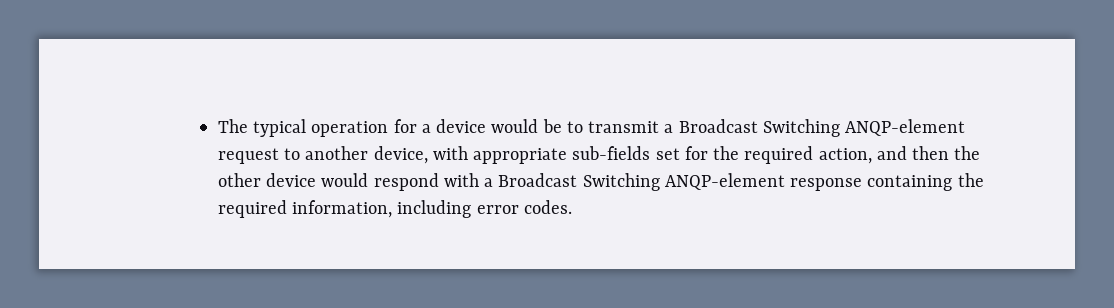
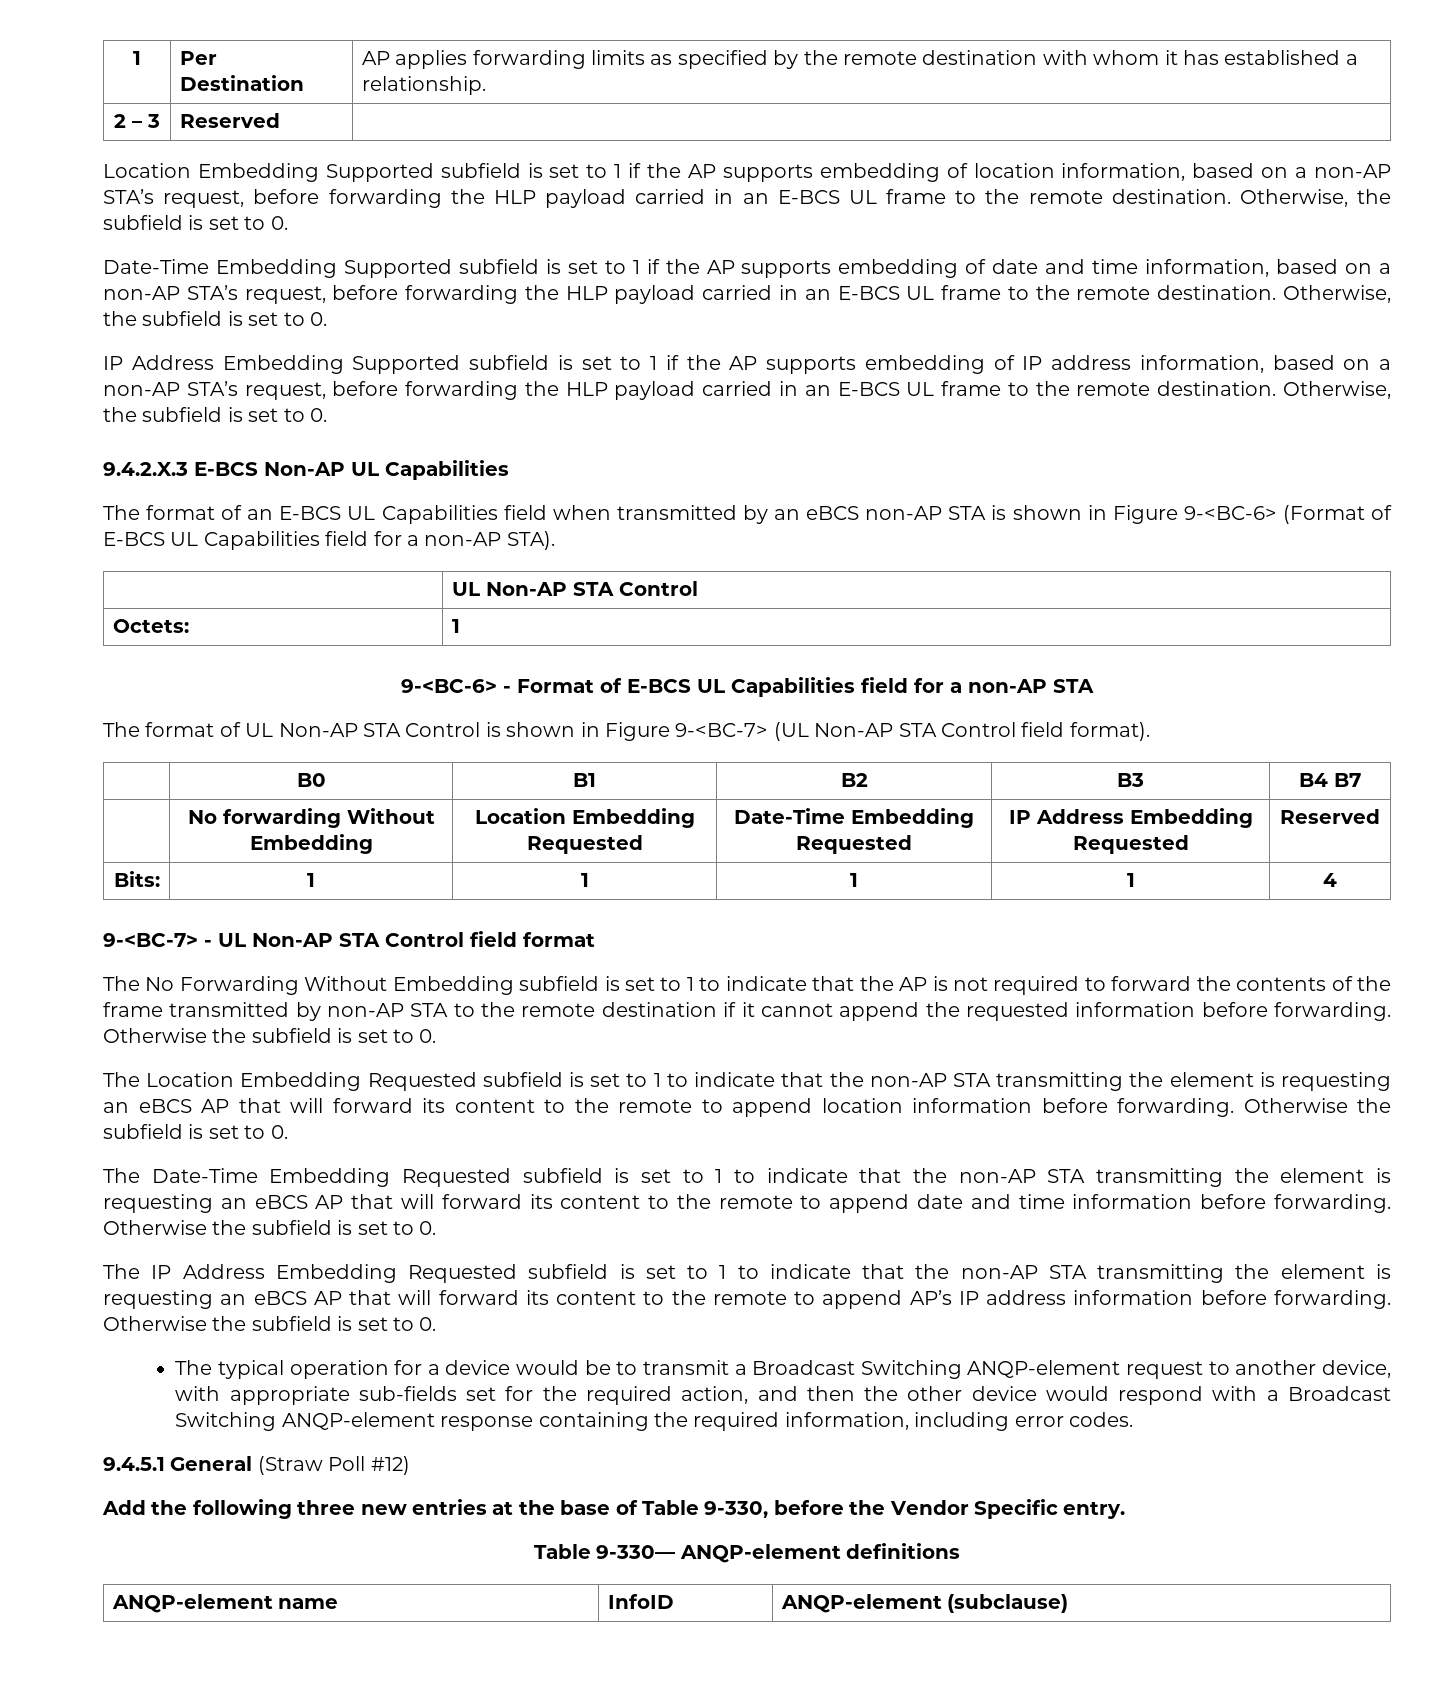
(217, 126) none -> [133,51,141,65] [179,51,217,65] [179,75,304,91] [361,50,1358,69] [361,76,486,95] [114,114,160,128] [179,113,280,128] [103,163,1391,182] [103,189,1391,208] [103,215,288,230] [103,259,1392,278] [103,285,1392,304] [103,311,327,326] [103,355,1391,374] [103,381,1392,400] [103,407,327,422] [103,460,509,480] [103,505,1392,524] [103,531,555,550] [451,581,698,596] [112,619,189,633] [451,619,460,633] [401,677,1094,697] [103,722,1150,741] [296,773,326,787] [573,773,596,787] [840,773,868,787] [1117,773,1144,787] [1299,773,1361,787] [187,808,435,828] [249,834,373,854] [474,808,695,828] [526,835,643,854] [734,808,974,828] [796,835,912,854] [1008,808,1253,828] [1072,835,1189,854] [1280,809,1380,824] [113,871,160,887] [307,873,315,887] [580,873,589,887] [850,873,858,887] [1126,873,1135,887] [1323,873,1337,887] [103,931,595,947] [103,976,1391,995] [103,1002,1391,1021] [103,1028,437,1043] [103,1072,1391,1091] [103,1098,1391,1117] [103,1124,288,1139] [103,1168,1391,1187] [103,1194,1391,1213] [103,1220,437,1235] [103,1264,1392,1283] [103,1290,1392,1309] [103,1316,437,1331] 1 | Per Destination | AP applies forwarding limits as specified by the remote destination with whom it has established a relationship. // 2 – 3 | Reserved | // Location Embedding Supported subfield is set to 1 if the AP supports embedding of location information, based on a non-AP STA’s request, before forwarding the HLP payload carried in an E-BCS UL frame to the remote destination. Otherwise, the subfield is set to 0. // Date-Time Embedding Supported subfield is set to 1 if the AP supports embedding of date and time information, based on a non-AP STA’s request, before forwarding the HLP payload carried in an E-BCS UL frame to the remote destination. Otherwise, the subfield is set to 0. // IP Address Embedding Supported subfield is set to 1 if the AP supports embedding of IP address information, based on a non-AP STA’s request, before forwarding the HLP payload carried in an E-BCS UL frame to the remote destination. Otherwise, the subfield is set to 0. // 9.4.2.X.3 E-BCS Non-AP UL Capabilities // The format of an E-BCS UL Capabilities field when transmitted by an eBCS non-AP STA is shown in Figure 9-<BC-6> (Format of E-BCS UL Capabilities field for a non-AP STA). // | UL Non-AP STA Control // Octets: | 1 // 9-<BC-6> - Format of E-BCS UL Capabilities field for a non-AP STA // The format of UL Non-AP STA Control is shown in Figure 9-<BC-7> (UL Non-AP STA Control field format). // | B0 | B1 | B2 | B3 | B4 B7 // | No forwarding Without Embedding | Location Embedding Requested | Date-Time Embedding Requested | IP Address Embedding Requested | Reserved // Bits: | 1 | 1 | 1 | 1 | 4 // 9-<BC-7> - UL Non-AP STA Control field format // The No Forwarding Without Embedding subfield is set to 1 to indicate that the AP is not required to forward the contents of the frame transmitted by non-AP STA to the remote destination if it cannot append the requested information before forwarding. Otherwise the subfield is set to 0. // The Location Embedding Requested subfield is set to 1 to indicate that the non-AP STA transmitting the element is requesting an eBCS AP that will forward its content to the remote to append location information before forwarding. Otherwise the subfield is set to 0. // The Date-Time Embedding Requested subfield is set to 1 to indicate that the non-AP STA transmitting the element is requesting an eBCS AP that will forward its content to the remote to append date and time information before forwarding. Otherwise the subfield is set to 0. // The IP Address Embedding Requested subfield is set to 1 to indicate that the non-AP STA transmitting the element is requesting an eBCS AP that will forward its content to the remote to append AP’s IP address information before forwarding. Otherwise the subfield is set to 0. //
(572, 207) none -> [103,1456,410,1475] [102,1499,1126,1519] [533,1543,961,1563] [111,1594,339,1613] [607,1594,674,1609] [780,1594,1069,1613] // 9.4.5.1 General (Straw Poll #12) // Add the following three new entries at the base of Table 9-330, before the Vendor Specific entry. // Table 9-330— ANQP-element definitions // ANQP-element name | InfoID | ANQP-element (subclause)

